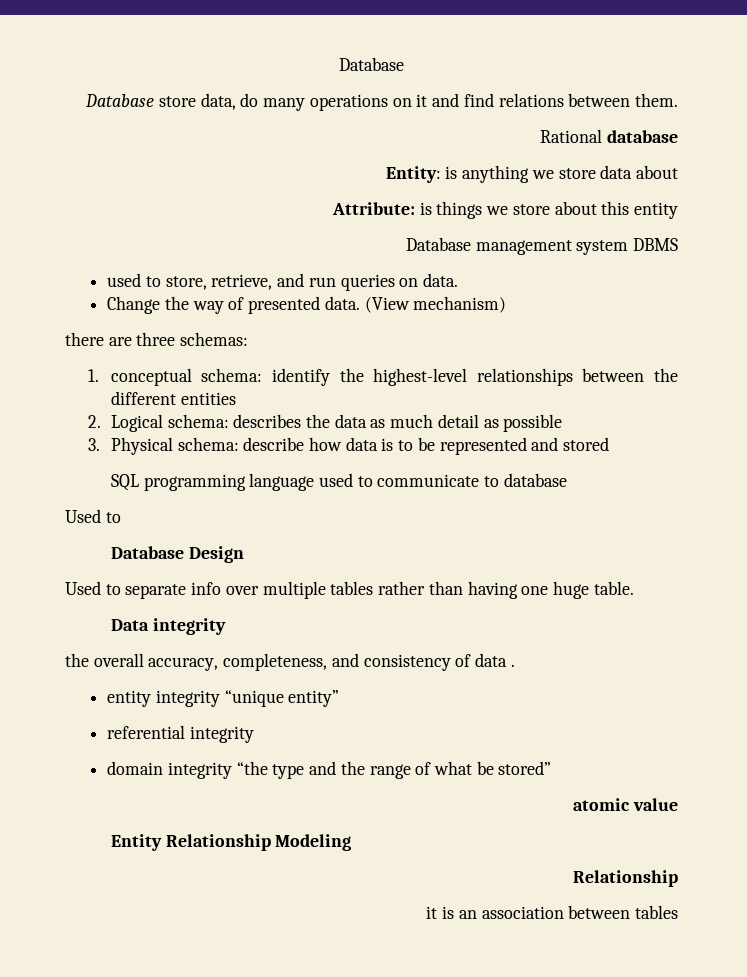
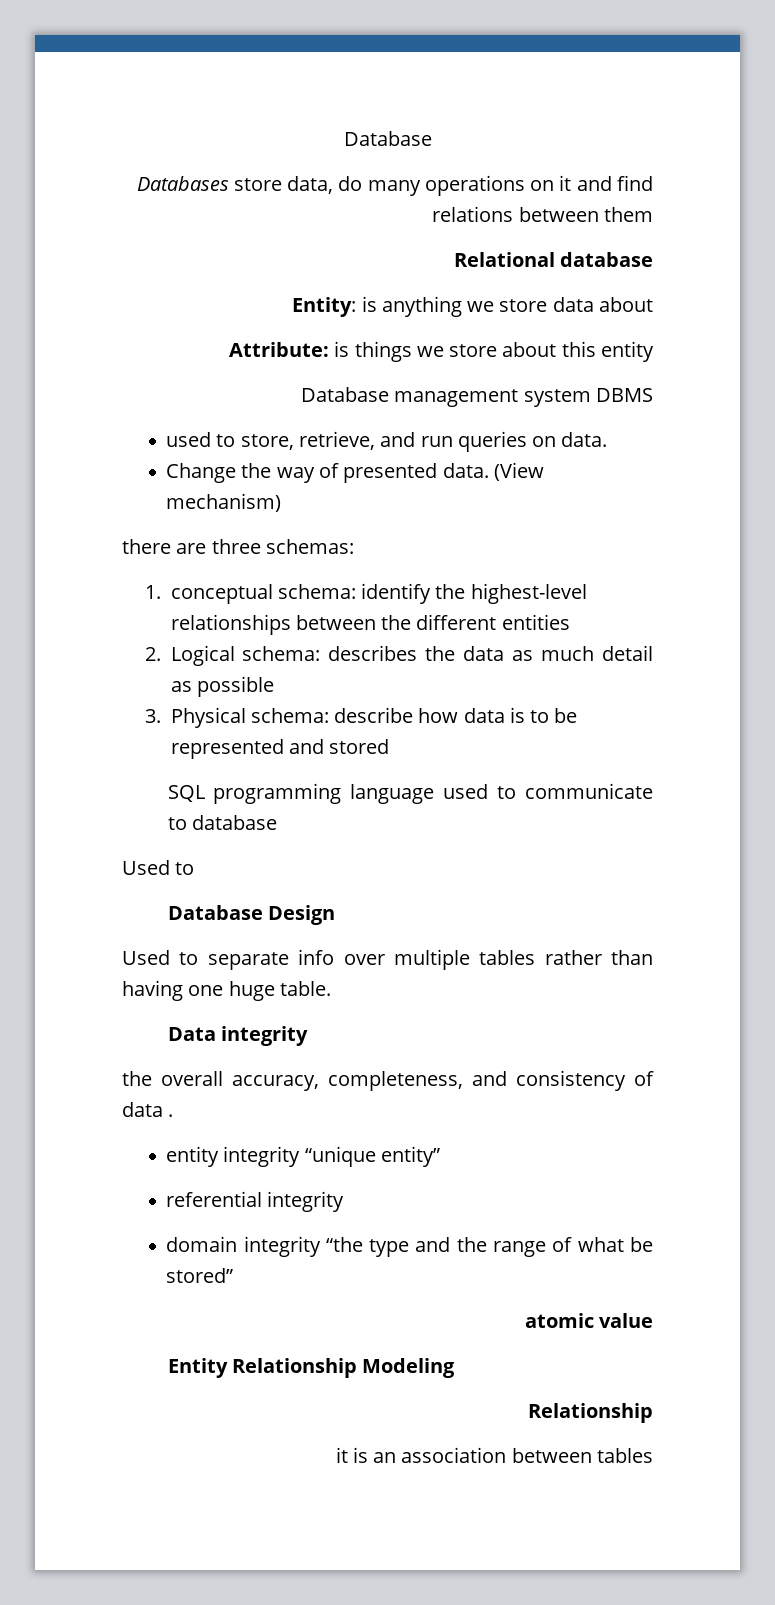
[85,94,155,107] Database -> [136,176,229,191] Databases
[635,93,679,107] [540,129,603,143] them. // Rational -> [604,207,653,222] [453,252,555,267] them // Relational

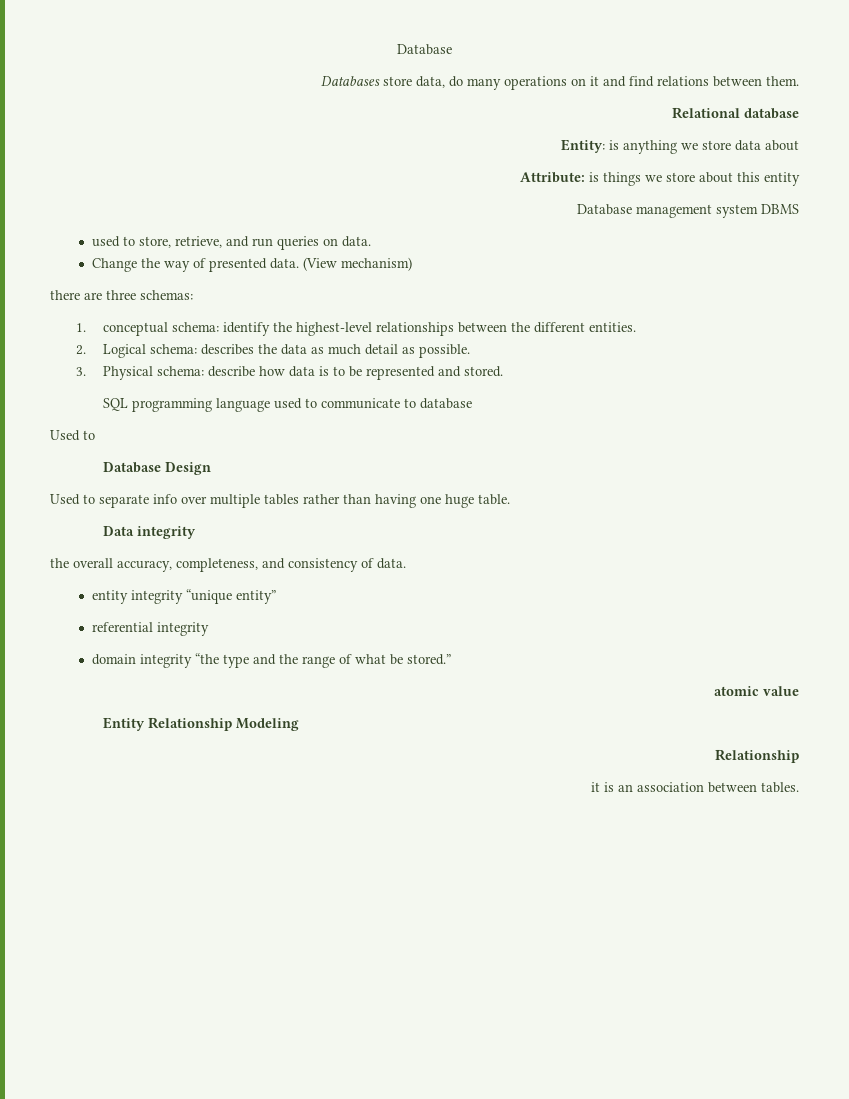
[604,207,653,222] them -> [766,76,799,86] them.
[501,614,570,630] entities -> [588,322,636,332] entities.
[196,676,274,697] possible -> [418,344,470,358] possible.
[329,739,390,754] stored -> [463,366,503,377] stored.
[122,1102,174,1117] data . -> [377,558,406,569] data.
[166,1268,234,1283] stored” -> [407,654,452,665] stored.”
[597,1448,653,1463] tables -> [761,782,799,793] tables.

